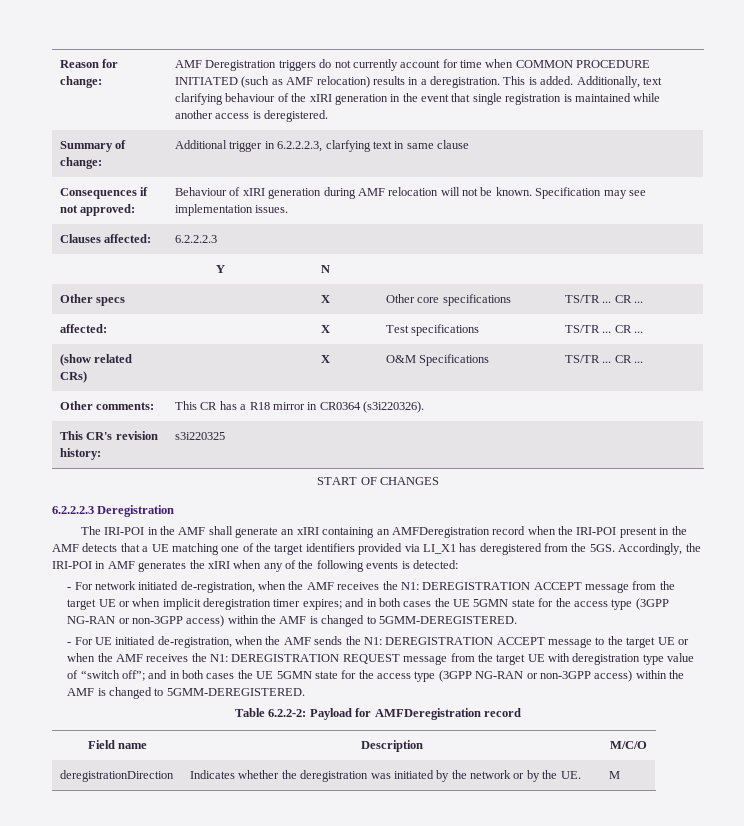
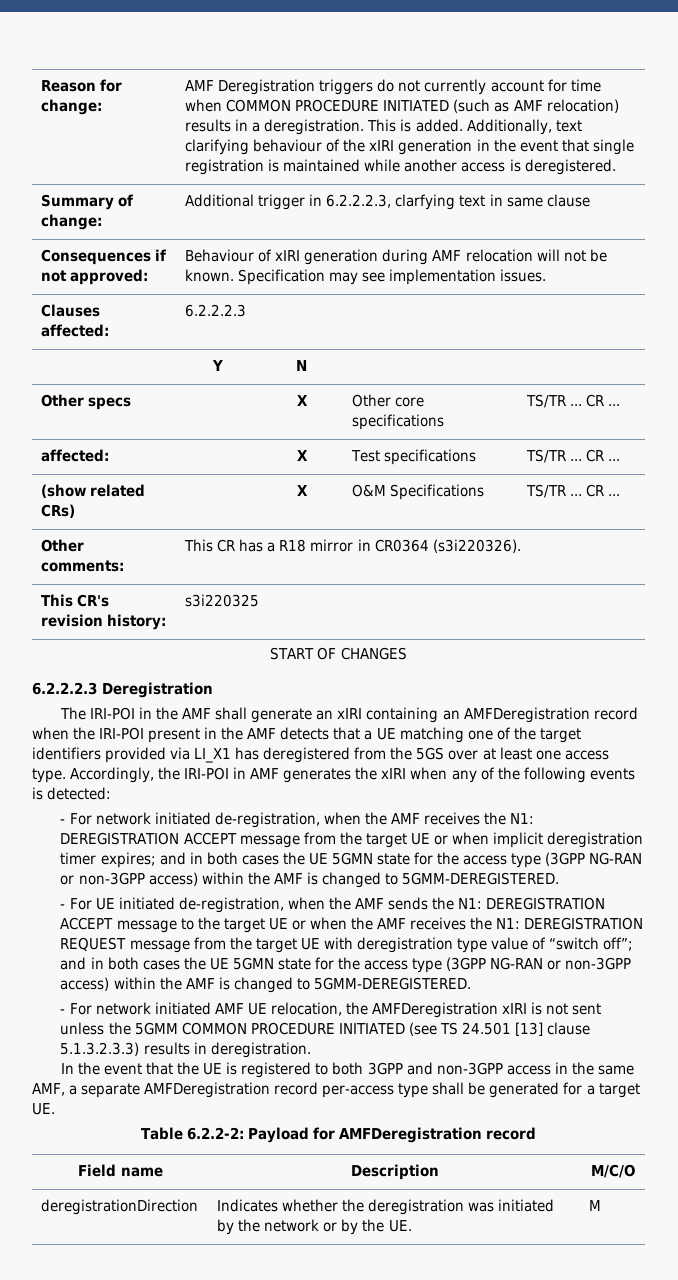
[589,544,615,552] 5GS. -> [416,747,609,760] [32,768,66,783] 5GS over at least one access type.
(305, 692) none -> [60,1002,602,1018] [60,1022,590,1036] [60,1042,311,1058] [61,1062,634,1078] [32,1082,640,1098] [32,1103,55,1115] // - For network initiated AMF UE relocation, the AMFDeregistration xIRI is not sent unless the 5GMM COMMON PROCEDURE INITIATED (see TS 24.501 [13] clause 5.1.3.2.3.3) results in deregistration. // In the event that the UE is registered to both 3GPP and non-3GPP access in the same AMF, a separate AMFDeregistration record per-access type shall be generated for a target UE.

